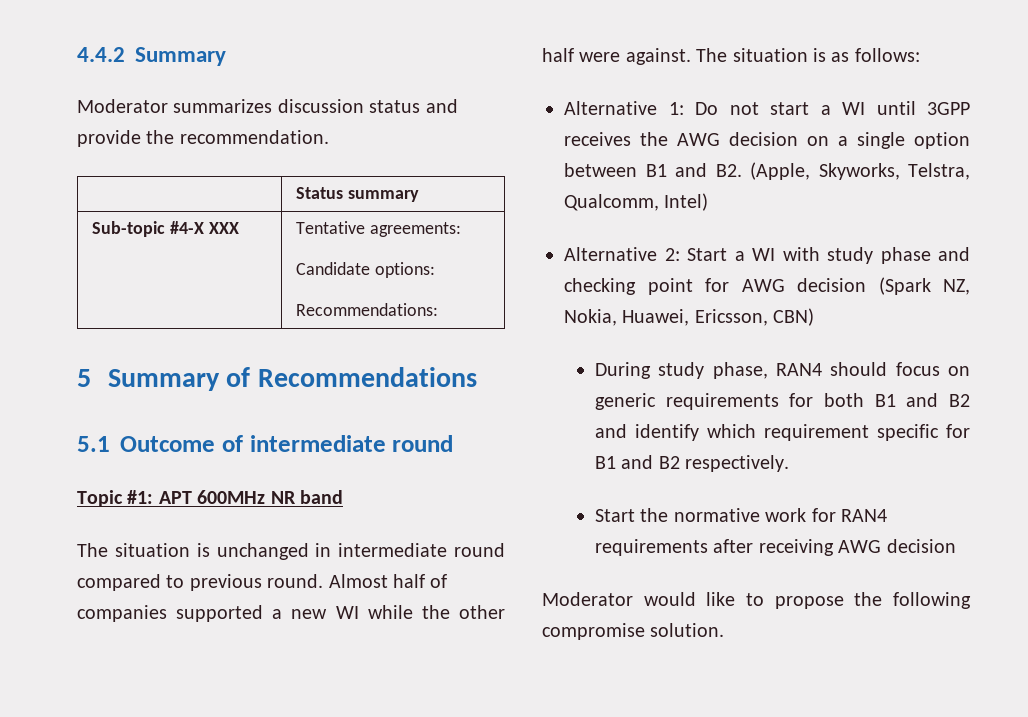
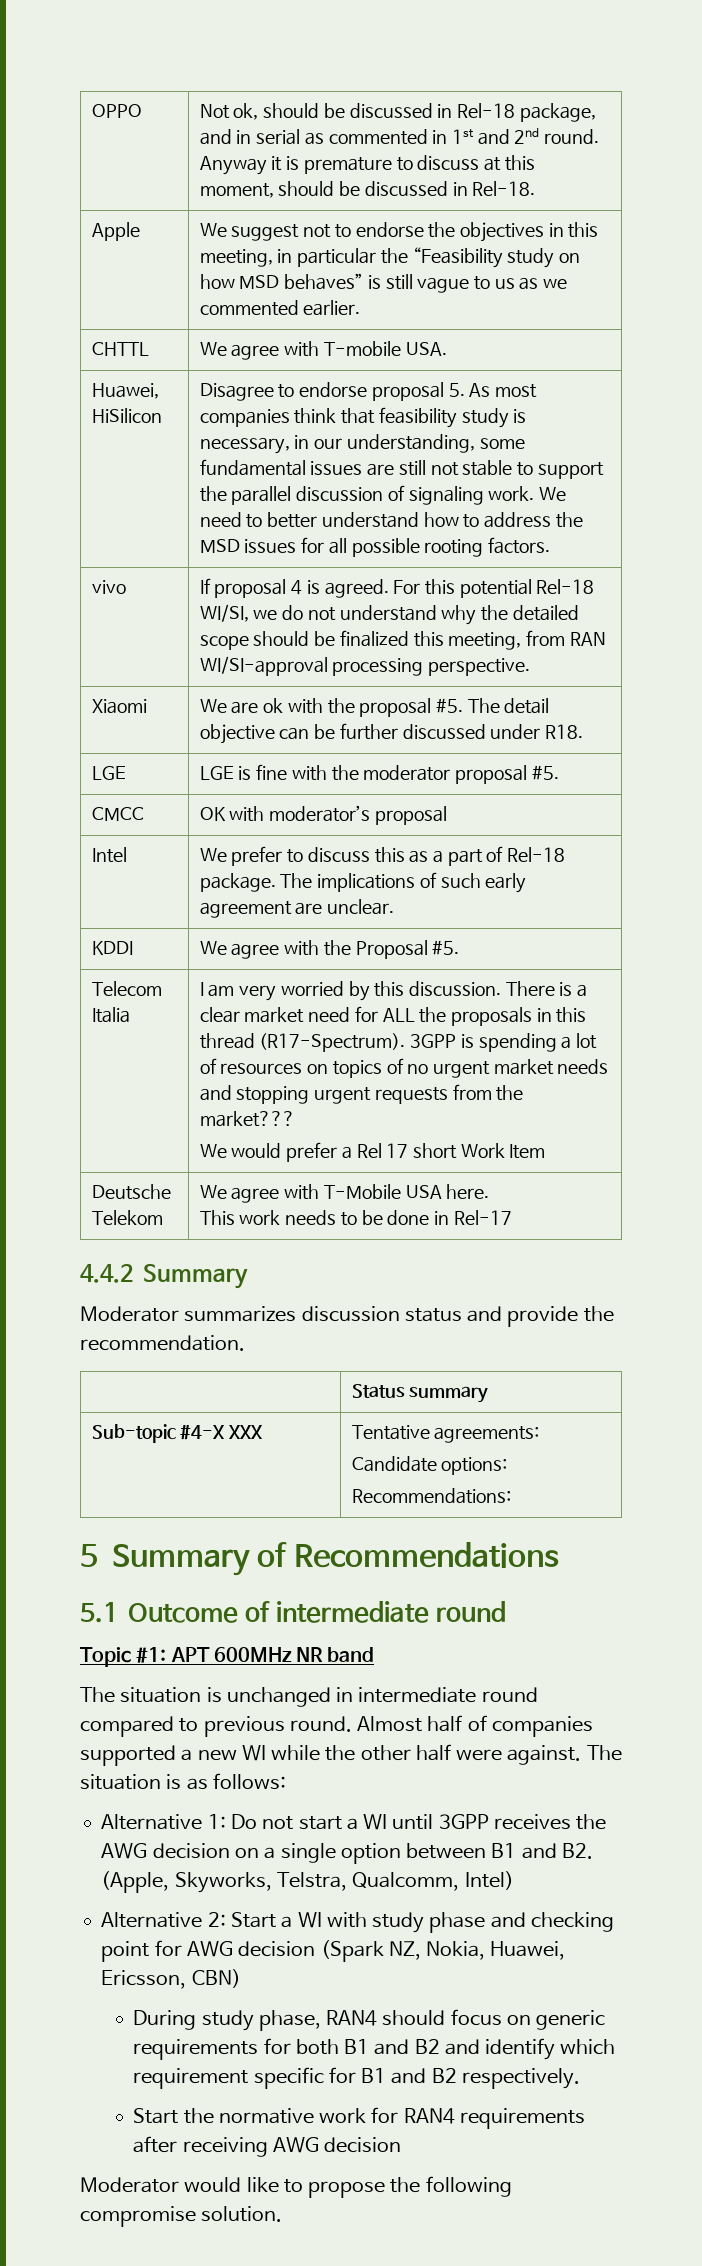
(77, 54) none -> [91,104,142,118] [199,103,596,122] [199,128,600,145] [199,155,535,175] [199,181,536,198] [91,222,140,241] [199,222,599,242] [199,247,580,268] [199,273,568,293] [199,300,361,316] [91,342,149,356] [199,341,447,360] [91,383,159,399] [91,408,162,423] [199,382,538,401] [199,407,527,428] [199,434,525,454] [199,459,604,479] [199,485,567,505] [199,512,583,528] [199,537,551,557] [91,580,126,594] [199,578,595,598] [199,604,579,625] [199,630,606,650] [199,656,531,676] [91,699,147,714] [199,698,550,717] [199,723,583,744] [91,766,126,780] [199,764,559,784] [91,807,144,821] [199,805,447,825] [91,847,127,863] [199,846,566,866] [199,872,527,893] [199,899,395,918] [91,941,133,955] [199,940,460,959] [91,981,162,996] [91,1007,130,1023] [199,981,588,1001] [199,1006,587,1026] [199,1033,598,1052] [199,1058,609,1078] [199,1084,524,1104] [199,1111,295,1127] [199,1142,546,1162] [91,1184,171,1200] [91,1210,163,1225] [199,1184,490,1203] [199,1210,512,1226] OPPO | Not ok, should be discussed in Rel-18 package, and in serial as commented in 1st and 2nd round. Anyway it is premature to discuss at this moment, should be discussed in Rel-18. // Apple | We suggest not to endorse the objectives in this meeting, in particular the “Feasibility study on how MSD behaves” is still vague to us as we commented earlier. // CHTTL | We agree with T-mobile USA. // Huawei, HiSilicon | Disagree to endorse proposal 5. As most companies think that feasibility study is necessary, in our understanding, some fundamental issues are still not stable to support the parallel discussion of signaling work. We need to better understand how to address the MSD issues for all possible rooting factors. // vivo | If proposal 4 is agreed. For this potential Rel-18 WI/SI, we do not understand why the detailed scope should be finalized this meeting, from RAN WI/SI-approval processing perspective. // Xiaomi | We are ok with the proposal #5. The detail objective can be further discussed under R18. // LGE | LGE is fine with the moderator proposal #5. // CMCC | OK with moderator’s proposal // Intel | We prefer to discuss this as a part of Rel-18 package. The implications of such early agreement are unclear. // KDDI | We agree with the Proposal #5. // Telecom Italia | I am very worried by this discussion. There is a clear market need for ALL the proposals in this thread (R17-Spectrum). 3GPP is spending a lot of resources on topics of no urgent market needs and stopping urgent requests from the market??? // We would prefer a Rel 17 short Work Item // Deutsche Telekom | We agree with T-Mobile USA here. // This work needs to be done in Rel-17 //

